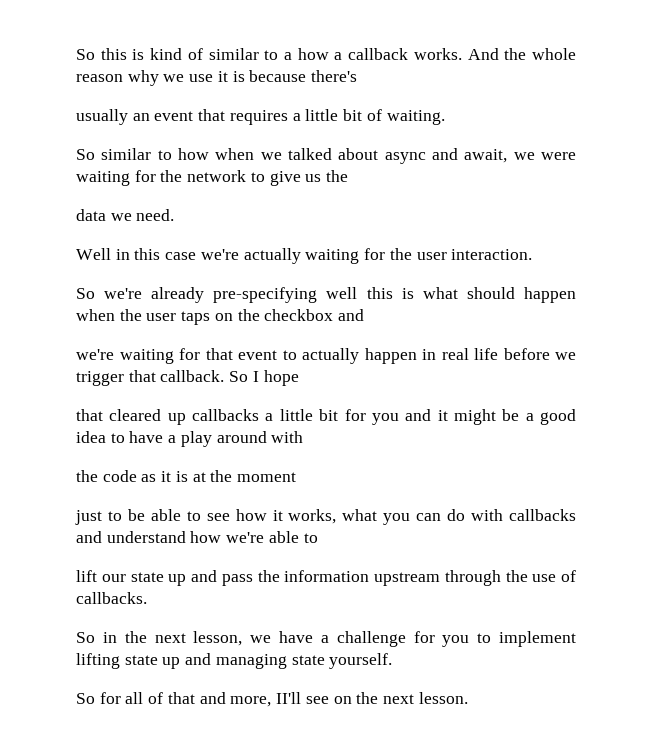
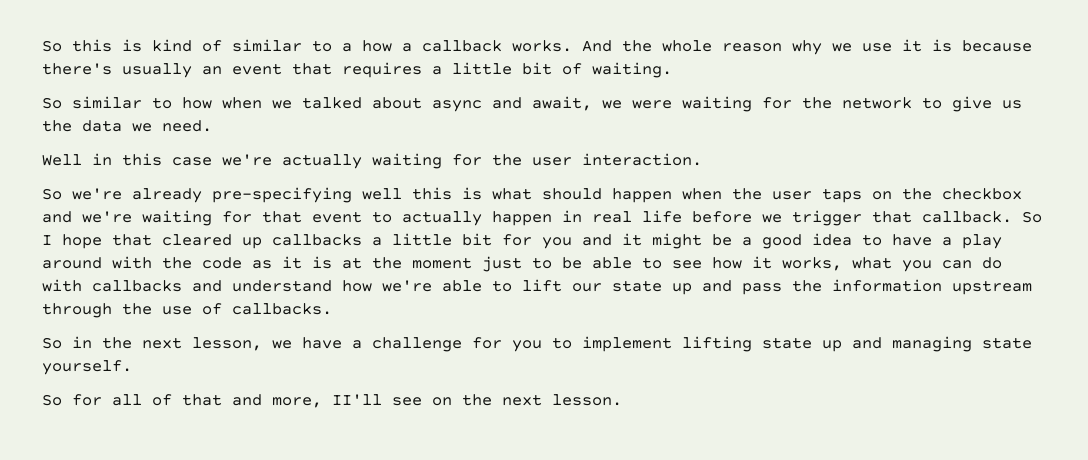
(358, 76) // -> (112, 69) none
(349, 176) // -> (72, 126) none
(365, 315) // -> (72, 217) none
(299, 378) // -> (102, 241) none
(304, 437) // -> (152, 262) none
(297, 477) // -> (472, 263) none
(318, 538) // -> (512, 286) none

